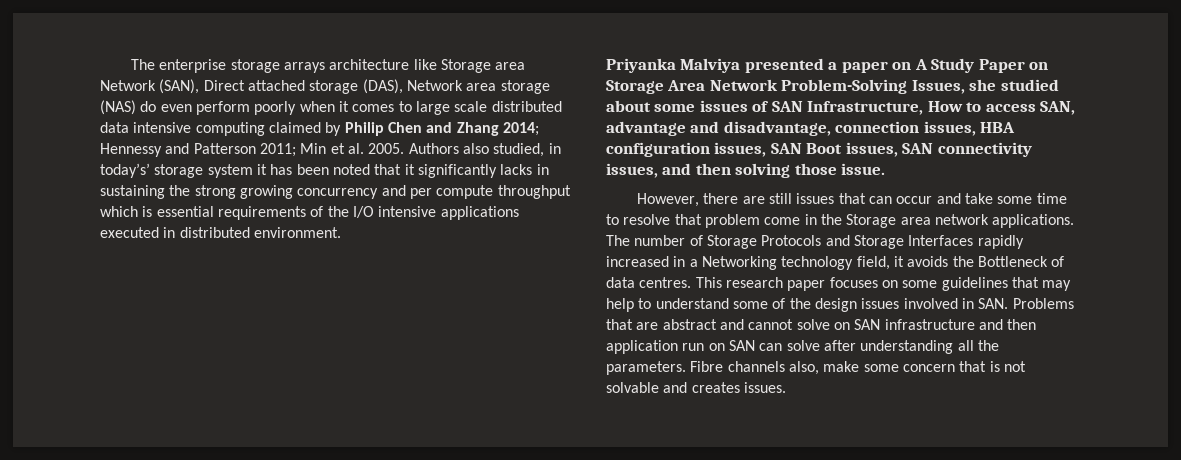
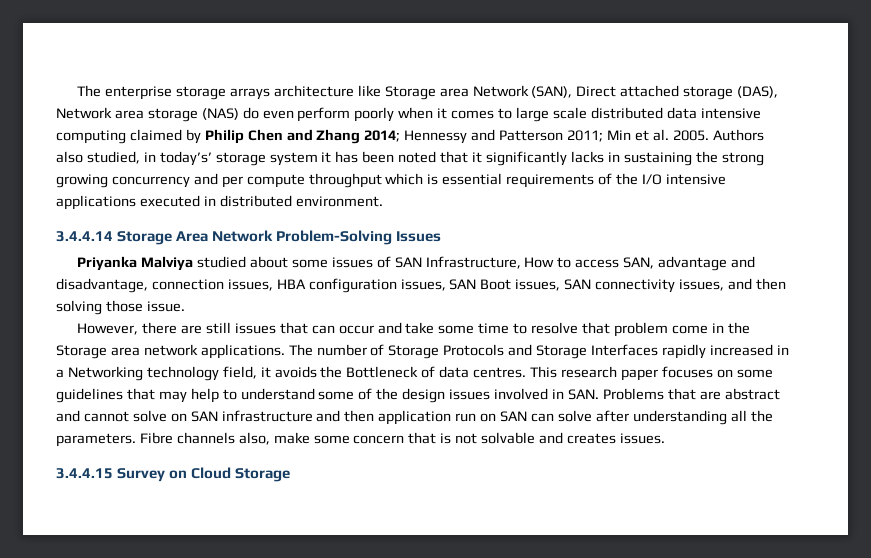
[606,58,1049,73] Priyanka Malviya presented a paper on A Study Paper on -> [56,231,113,242] 3.4.4.14
[911,79,997,94] Issues, she -> [396,231,442,242] [77,256,194,271] Issues // Priyanka Malviya
(786, 387) none -> [56,467,291,482] // 3.4.4.15 Survey on Cloud Storage

